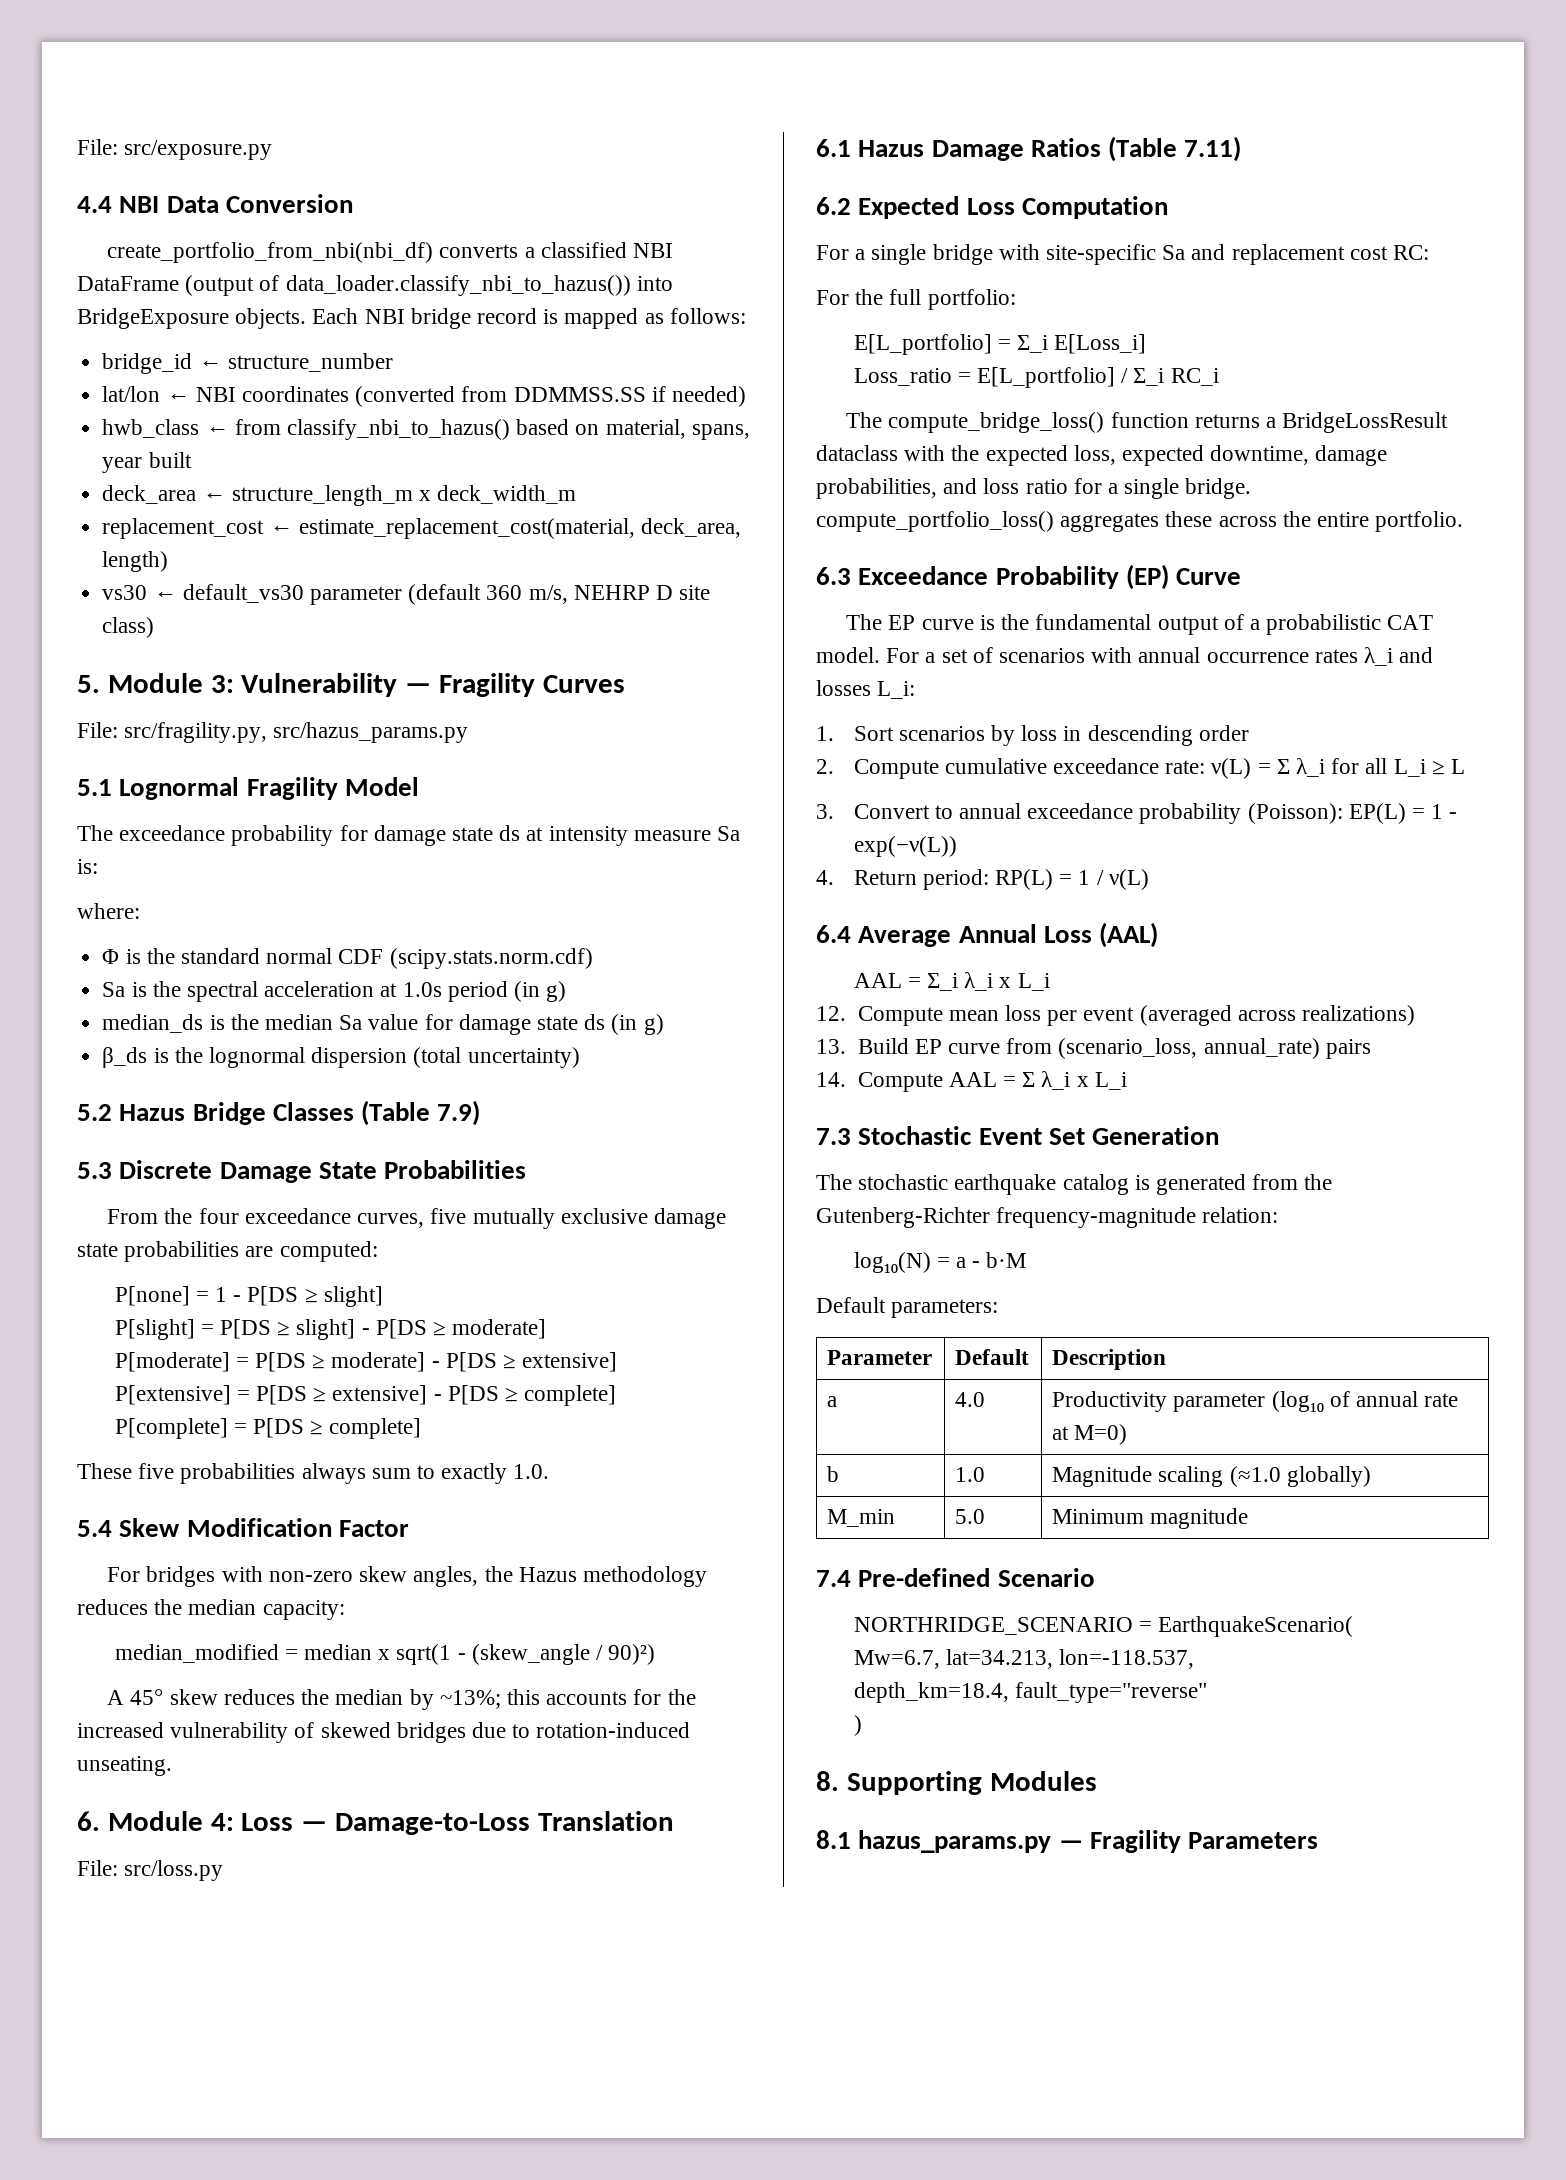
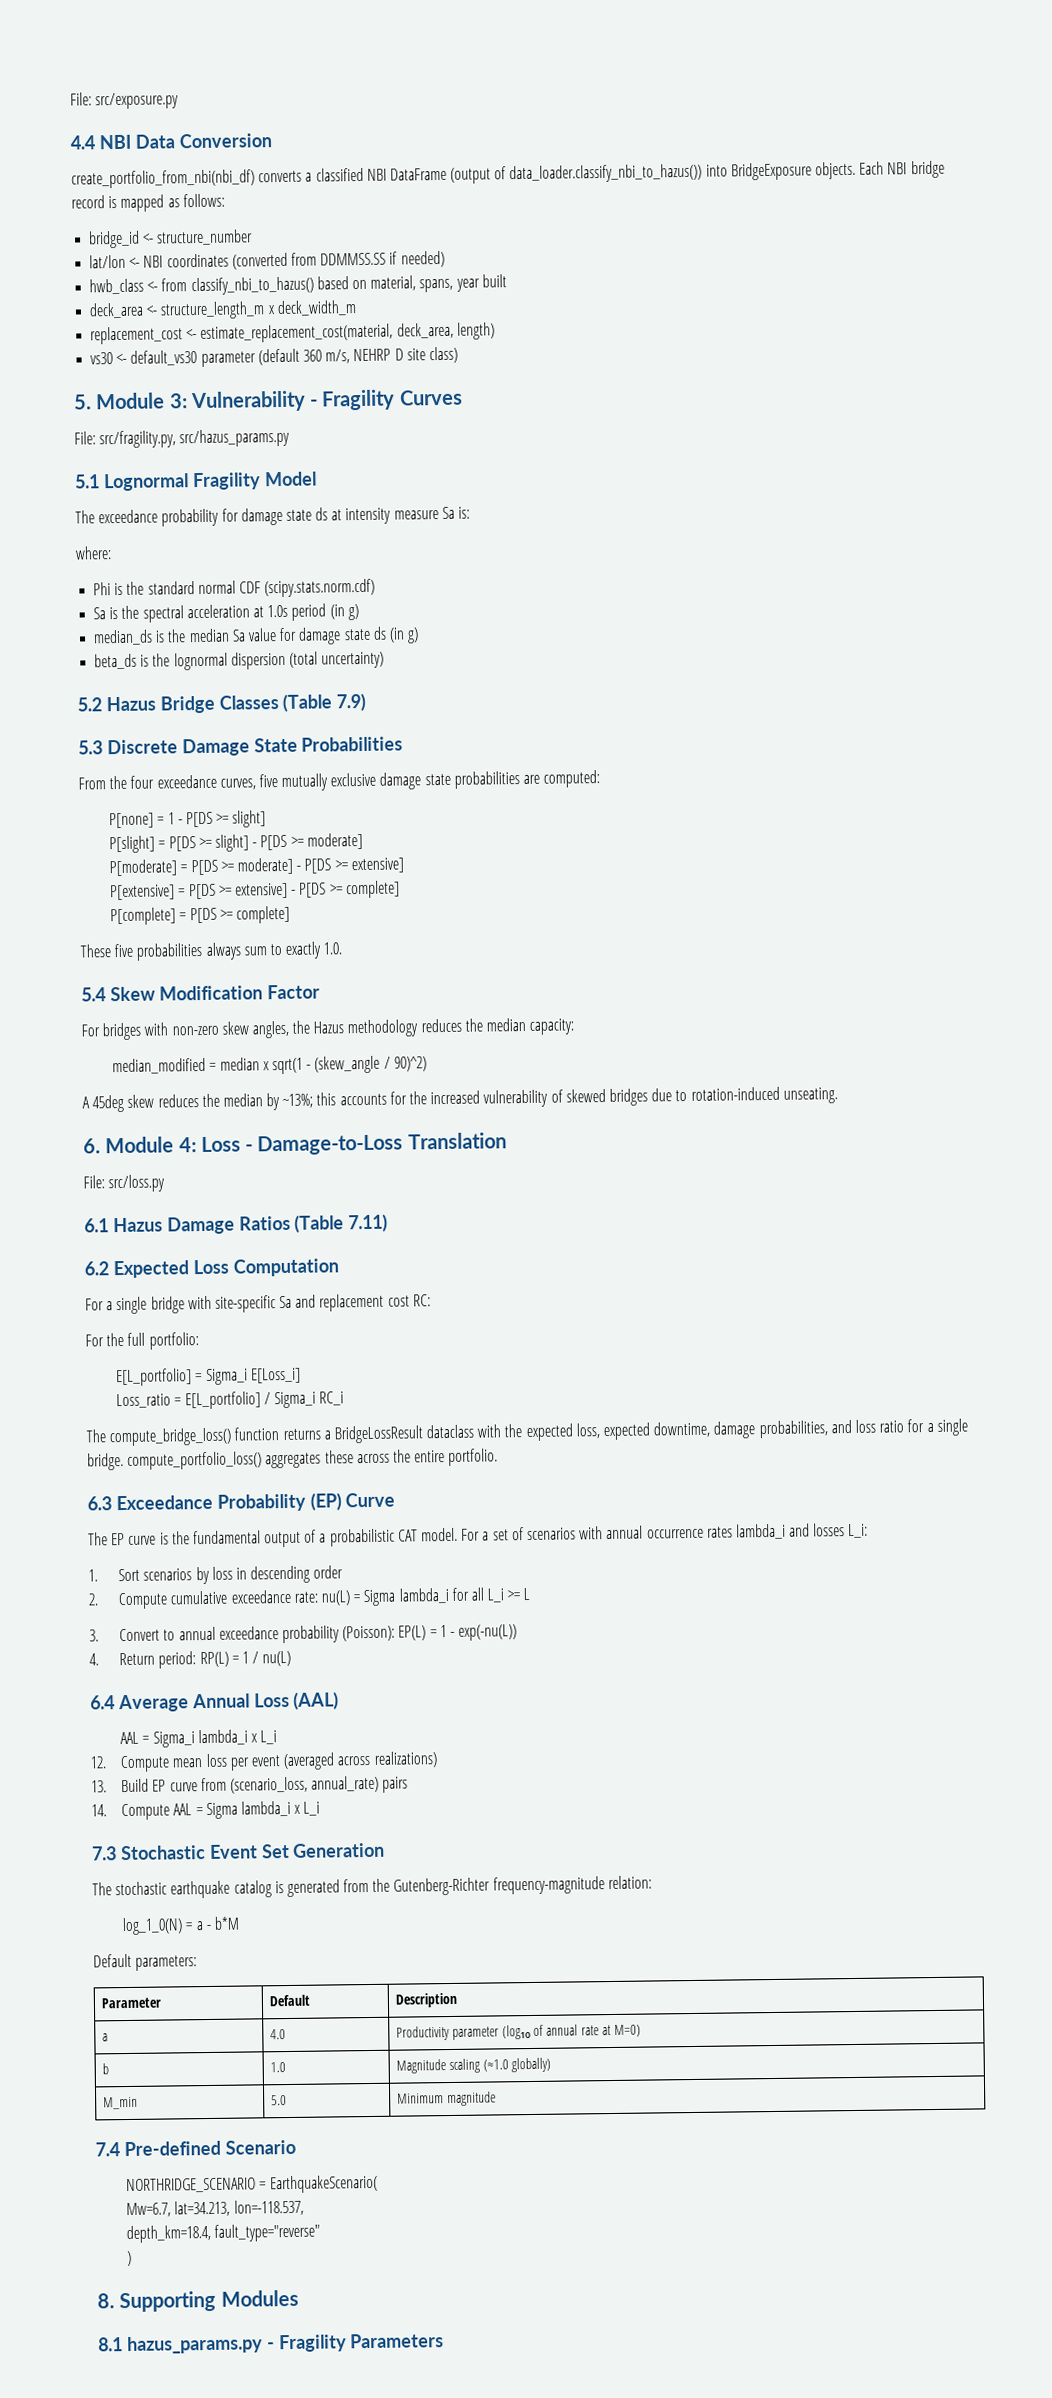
[198,360,222,369] ← -> [143,233,155,244] <-
[166,393,190,402] ← -> [129,257,141,268] <-
[205,426,229,435] ← -> [147,281,159,292] <-
[202,492,226,501] ← -> [146,305,159,316] <-
[269,525,293,534] ← -> [186,329,198,340] <-
[153,591,177,600] ← -> [116,353,128,365] <-
[405,683,432,693] — -> [310,399,319,407] -
[102,949,120,964] Φ -> [93,582,112,596] Phi
[102,1047,148,1068] β_ds -> [94,653,138,670] beta_ds
[304,1288,318,1303] ≥ -> [216,813,230,824] >=
[277,1321,291,1336] ≥ -> [198,837,212,849] >=
[432,1321,446,1336] ≥ -> [290,836,304,847] >=
[312,1354,326,1369] ≥ -> [220,861,234,872] >=
[502,1354,516,1369] ≥ -> [334,860,348,871] >=
[313,1387,327,1402] ≥ -> [218,885,232,896] >=
[504,1387,518,1402] ≥ -> [329,884,343,895] >=
[310,1420,324,1435] ≥ -> [219,909,233,920] >=
[608,1644,656,1665] 90)²) -> [393,1056,427,1072] 90)^2)
[130,1689,164,1705] 45° -> [92,1094,125,1113] 45deg
[301,1821,328,1831] — -> [245,1144,254,1152] -
[1016,335,1048,353] Σ_i -> [205,1368,248,1385] Sigma_i
[1133,368,1165,386] Σ_i -> [273,1391,316,1409] Sigma_i
[1364,647,1394,666] λ_i -> [735,1523,786,1540] lambda_i
[1211,758,1325,779] ν(L) = Σ λ_i -> [320,1587,450,1607] nu(L) = Sigma lambda_i
[1431,760,1445,775] ≥ -> [507,1590,521,1601] >=
[853,836,957,857] exp(−ν(L)) -> [458,1624,518,1641] exp(-nu(L))
[1108,869,1149,890] ν(L) -> [262,1650,292,1667] nu(L)
[926,972,994,991] Σ_i λ_i -> [152,1729,248,1748] Sigma_i lambda_i
[1022,1071,1071,1090] Σ λ_i -> [205,1800,291,1820] Sigma lambda_i
[853,1252,931,1273] log₁₀(N) -> [122,1917,184,1936] log_1_0(N)
[986,1252,1027,1268] b·M -> [213,1916,240,1930] b*M
[1058,1840,1083,1849] — -> [266,2342,275,2350] -

